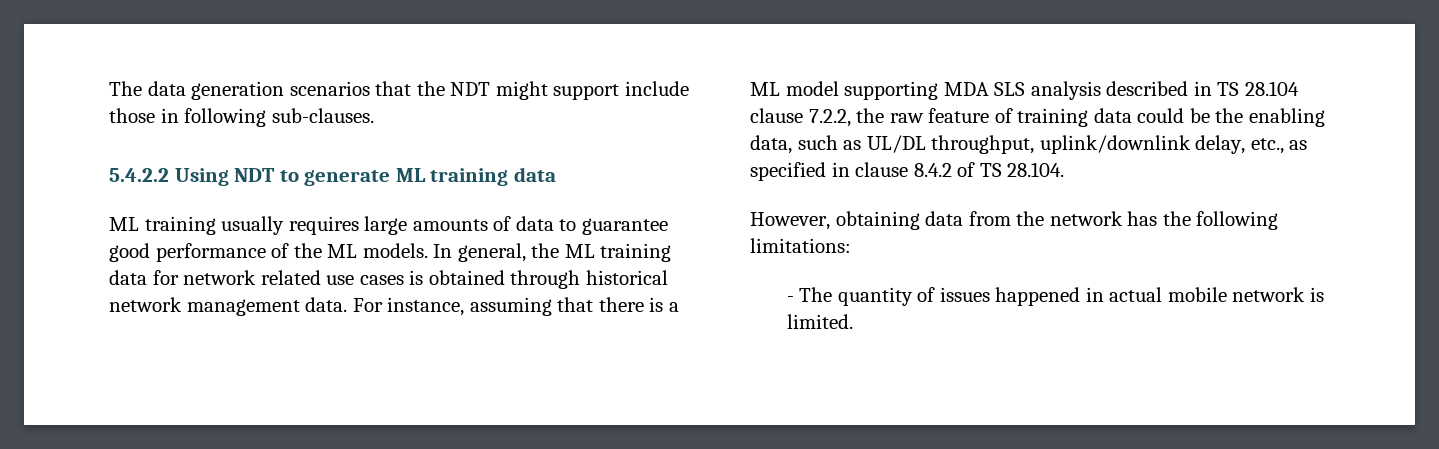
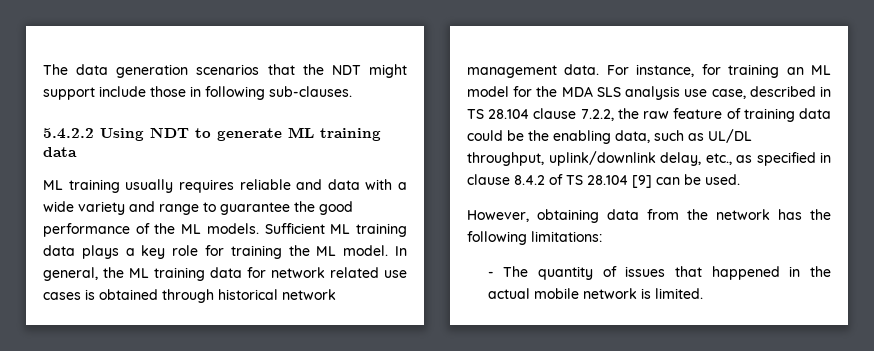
[364,216,554,235] large amounts of data -> [239,179,407,190] [43,201,199,215] reliable and data with a wide variety and range
(668, 226) none -> [294,201,315,212] the
(428, 250) none -> [264,223,407,237] [43,245,389,259] Sufficient ML training data plays a key role for training the ML model.
[469,297,679,316] [750,81,939,100] assuming that there is a ML model supporting -> [701,64,831,78] [467,86,558,97] for training an ML model for the
(1101, 90) none -> [684,89,746,99] use case,
[1007,162,1065,177] 28.104. -> [587,174,740,188] 28.104 [9] can be used.
(990, 294) none -> [674,266,702,277] that
(1104, 294) none -> [810,266,831,277] the

